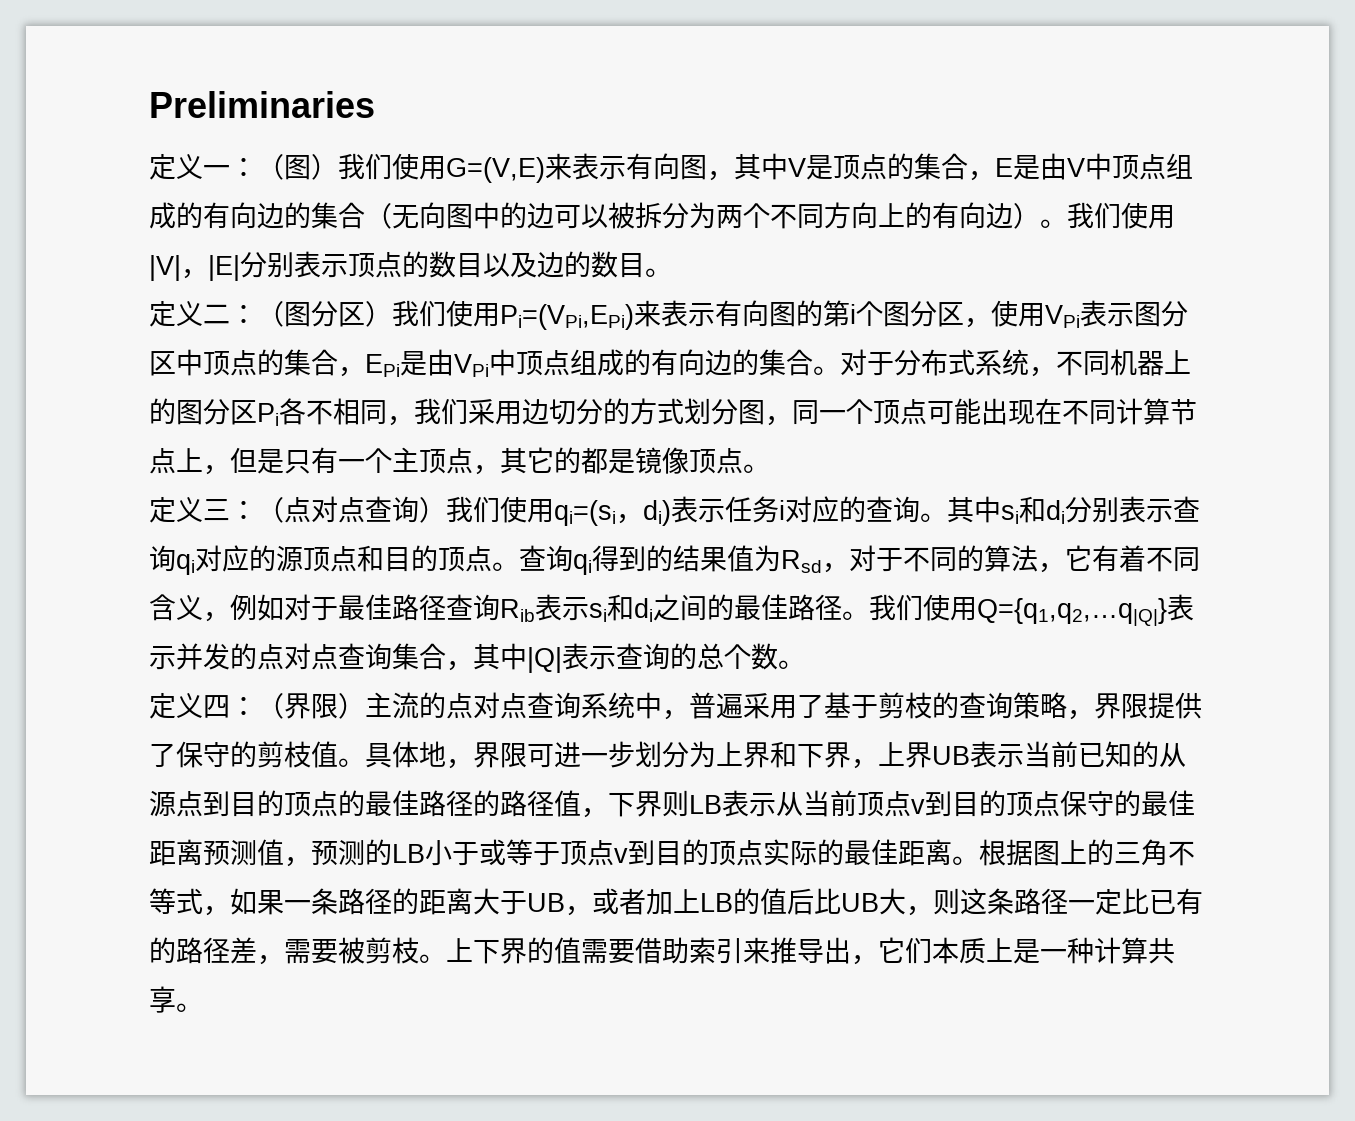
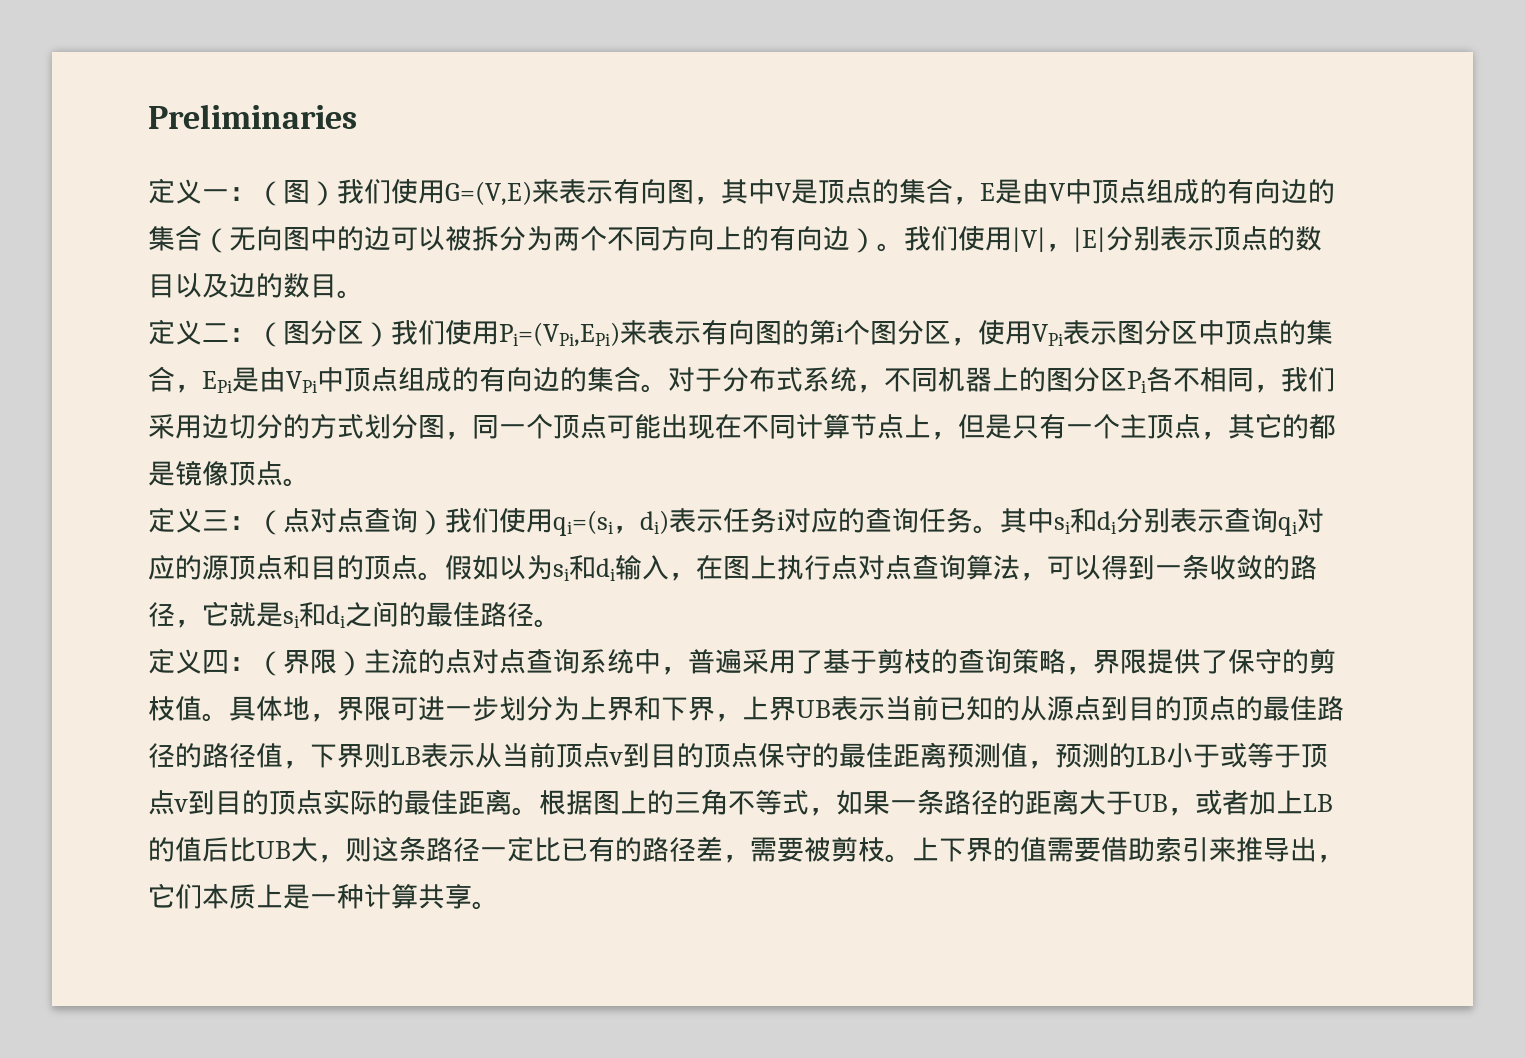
(920, 509) none -> [919,507,973,533] 任务
[519,545,1200,575] [149,594,589,622] 查询qi得到的结果值为Rsd，对于不同的算法，它有着不同含义，例如对于最佳路径查询Rib表示 -> [445,554,1317,581] [148,601,283,628] 假如以为si和di输入，在图上执行点对点查询算法，可以得到一条收敛的路径，它就是
[869,594,1194,626] [149,643,805,673] 我们使用Q={q1,q2,…q|Q|}表示并发的点对点查询集合，其中|Q|表示查询的总个数。 -> (561, 623) none

